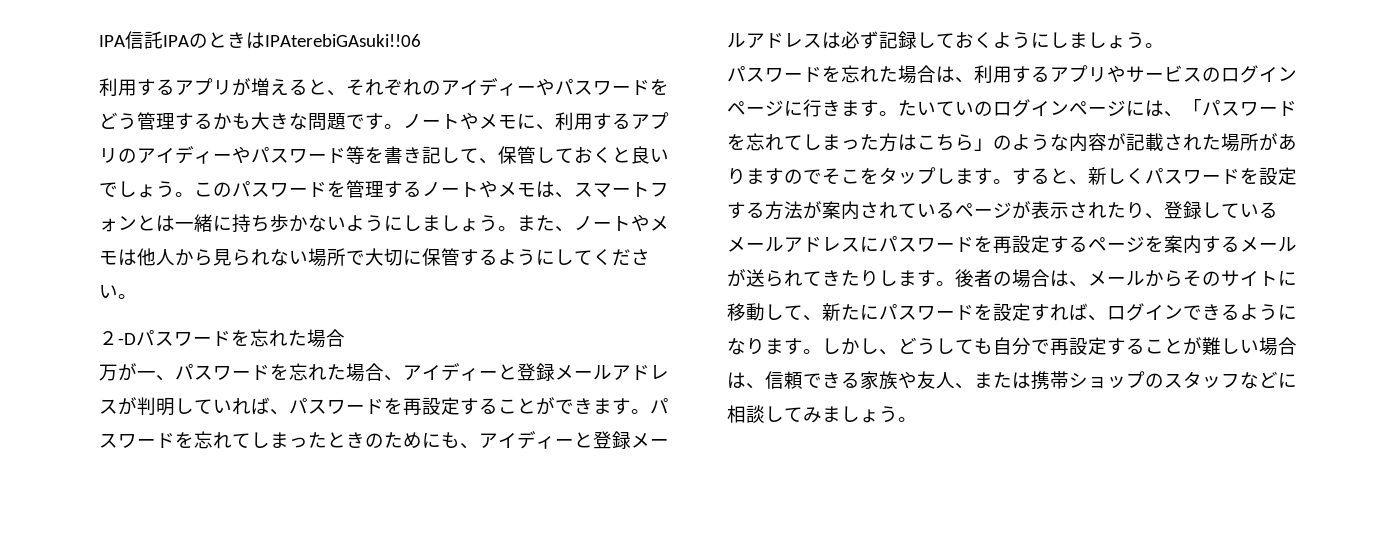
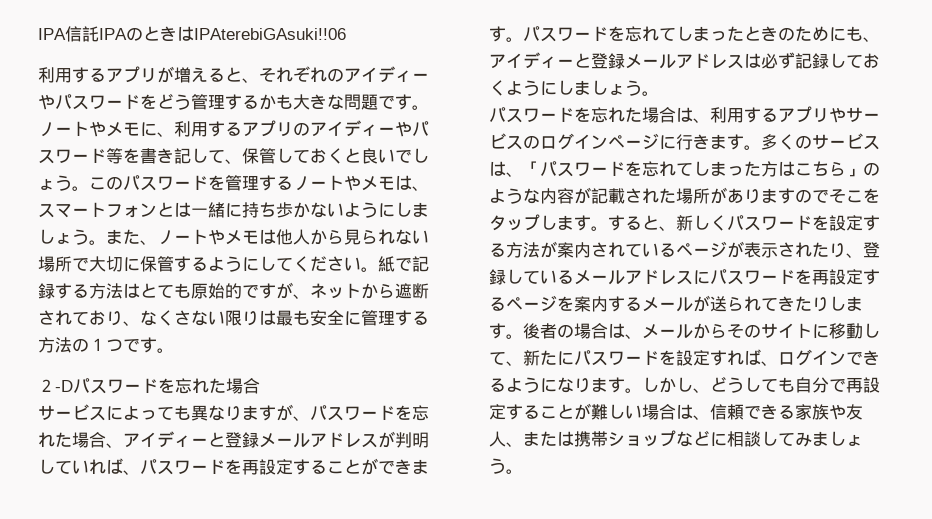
(137, 296) none -> [378,256,429,272] [38,282,429,299] [38,310,429,326] [38,337,174,353] 紙で記録する方法はとても原始的ですが、ネットから遮断されており、なくさない限りは最も安全に管理する方法の１つです。
[99,363,156,381] 万が一 -> [38,404,293,421] サービスによっても異なりますが
[898,99,1145,117] たいていのログインページに -> [761,133,880,150] 多くのサービス
[1145,371,1240,389] のスタッフ -> (676, 438) none

